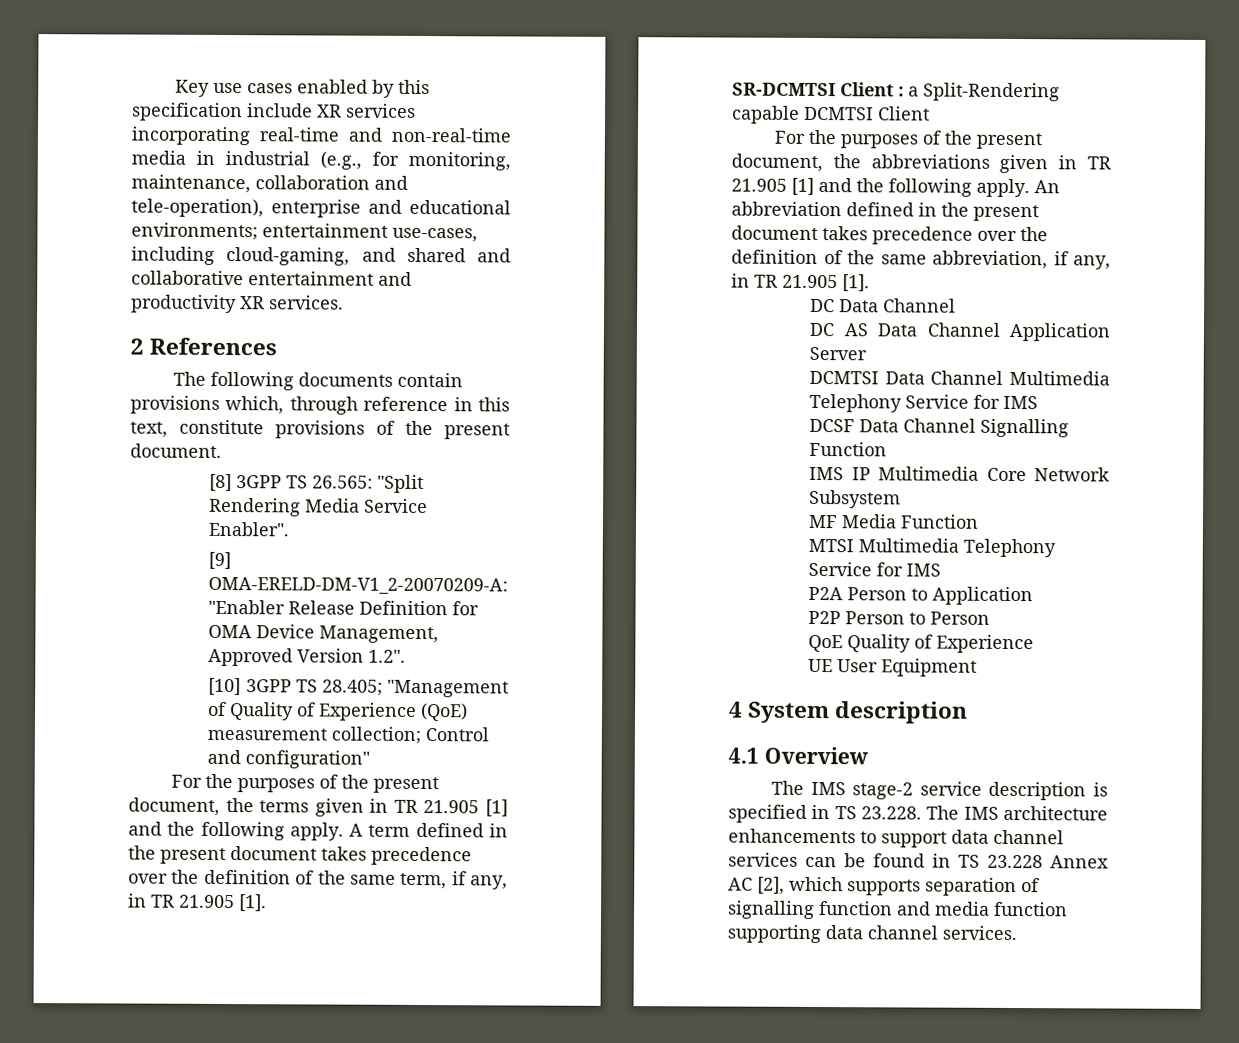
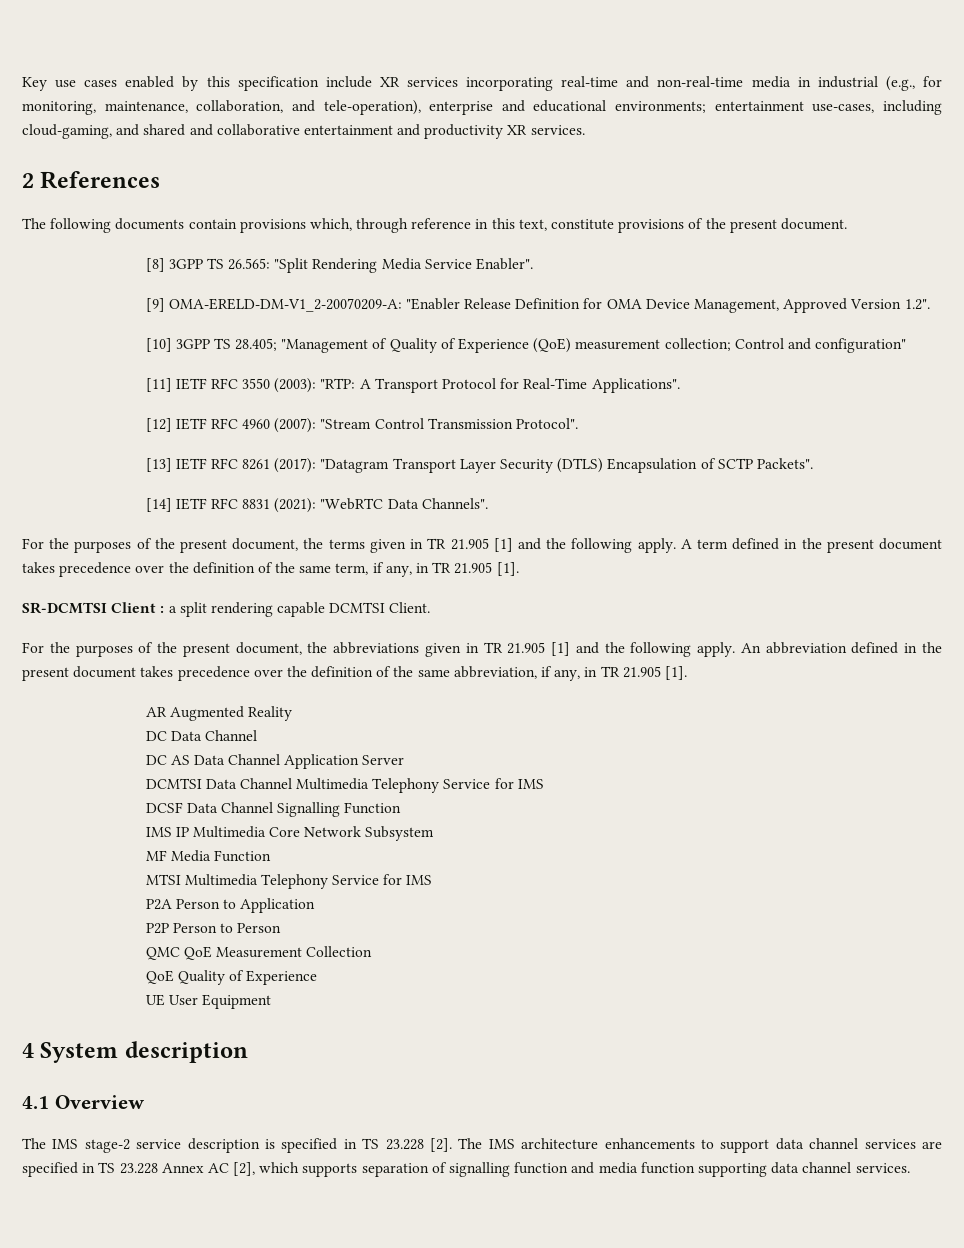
[255,175,370,190] collaboration -> [196,100,284,113] collaboration,
(371, 759) none -> [145,378,680,393] [145,418,578,433] [145,458,813,473] [145,498,488,513] // [11] IETF RFC 3550 (2003): "RTP: A Transport Protocol for Real-Time Applications". // [12] IETF RFC 4960 (2007): "Stream Control Transmission Protocol". // [13] IETF RFC 8261 (2017): "Datagram Transport Layer Security (DTLS) Encapsulation of SCTP Packets". // [14] IETF RFC 8831 (2021): "WebRTC Data Channels".
[923,82,1060,102] Split-Rendering -> [179,602,273,617] split rendering
[878,106,930,121] Client -> [389,602,431,613] Client.
(870, 283) none -> [145,706,292,721] // AR Augmented Reality
(991, 618) none -> [145,946,373,960] // QMC QoE Measurement Collection
[861,806,922,820] 23.228. -> [385,1138,452,1152] 23.228 [2].
[805,853,925,868] can be found -> [921,1141,942,1149] [22,1162,78,1177] are specified

